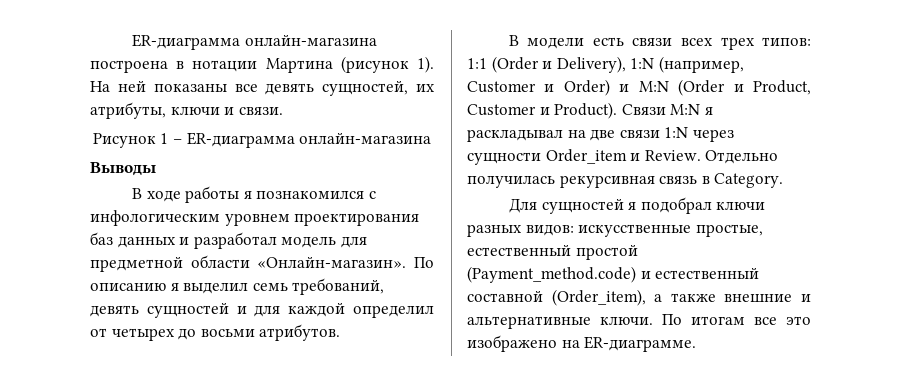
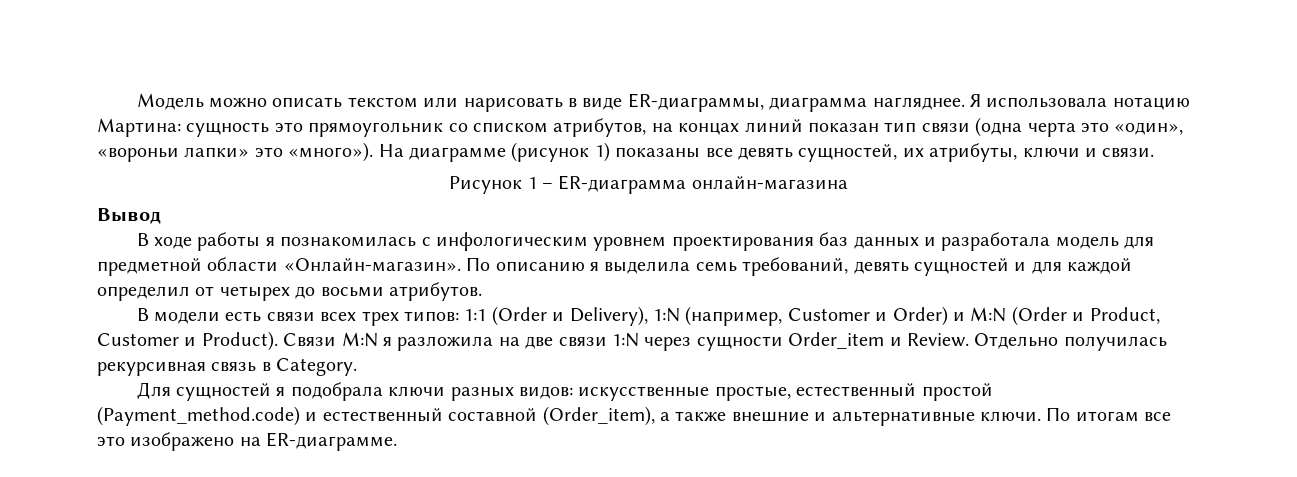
[131,34,377,50] [90,56,434,73] [90,80,146,92] ER-диаграмма онлайн-магазина построена в нотации Мартина (рисунок 1). На ней -> [136,93,1190,112] [97,117,1184,137] [97,142,610,162] Модель можно описать текстом или нарисовать в виде ER-диаграммы, диаграмма нагляднее. Я использовала нотацию Мартина: сущность это прямоугольник со списком атрибутов, на концах линий показан тип связи (одна черта это «один», «вороньи лапки» это «много»). На диаграмме (рисунок 1)
[90,162,156,176] Выводы -> [97,208,161,224] Вывод
[256,190,365,199] познакомился -> [280,236,417,247] познакомилась
[193,232,277,249] разработал -> [941,232,1051,251] разработала
[183,282,249,294] выделил -> [604,261,691,274] выделила
[467,129,563,142] раскладывал -> [397,336,494,351] разложила
[640,197,712,214] подобрал -> [290,382,383,401] подобрала

